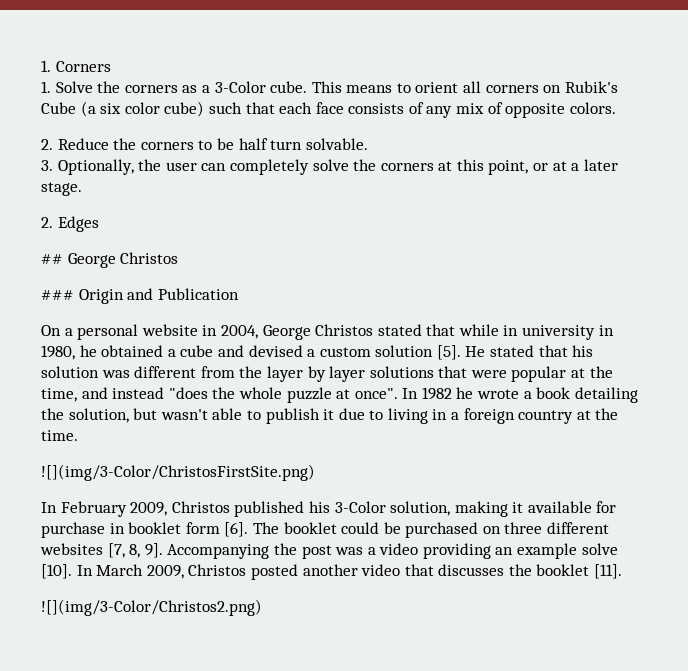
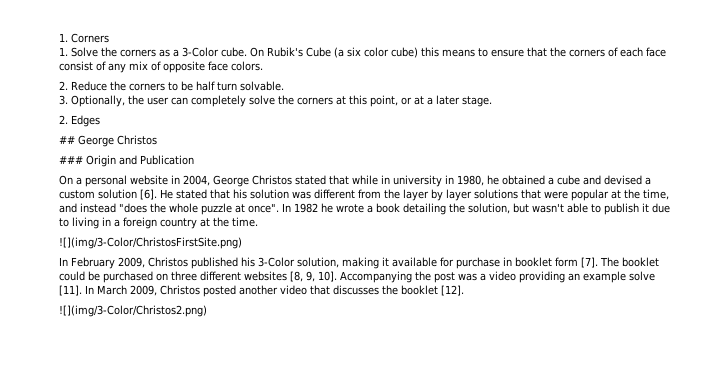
[311,81,562,93] This means to orient all corners on -> [250,47,264,57] On
[208,102,275,114] such that -> [421,47,618,57] this means to ensure that the corners of
[348,103,405,114] consists -> [59,61,93,71] consist
(566, 110) none -> [208,61,228,71] face
[436,345,461,360] [5]. -> [140,189,157,200] [6].
[224,522,249,537] [6]. -> [581,257,598,268] [7].
[107,543,163,558] [7, 8, 9]. -> [290,271,337,282] [8, 9, 10].
[41,564,72,579] [10]. -> [59,285,82,296] [11].
[594,564,623,579] [11]. -> [441,285,464,296] [12].

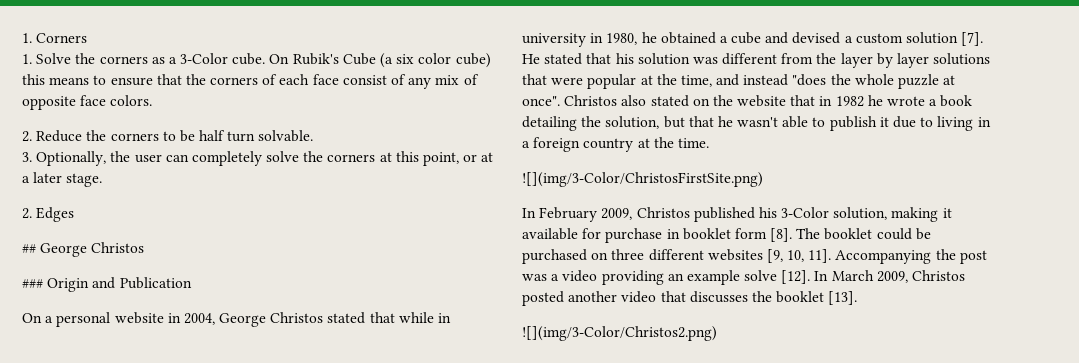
[140,189,157,200] [6]. -> [961,32,984,46] [7].
[282,203,291,212] In -> [564,95,833,107] Christos also stated on the website that in
(529, 208) none -> [688,116,733,127] that he
[581,257,598,268] [7]. -> [770,228,793,242] [8].
[290,271,337,282] [8, 9, 10]. -> [766,249,832,263] [9, 10, 11].
[59,285,82,296] [11]. -> [781,270,811,284] [12].
[441,285,464,296] [12]. -> [828,291,858,305] [13].

